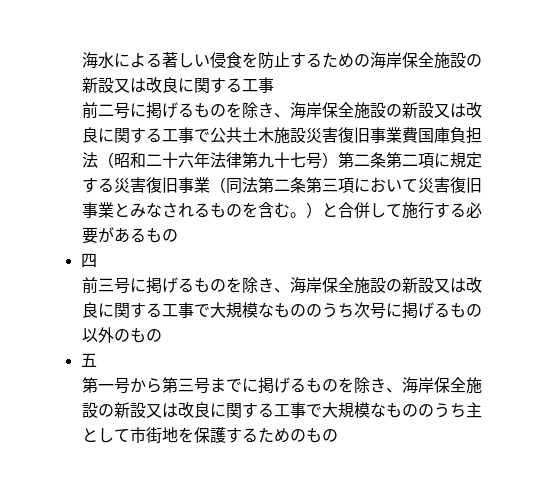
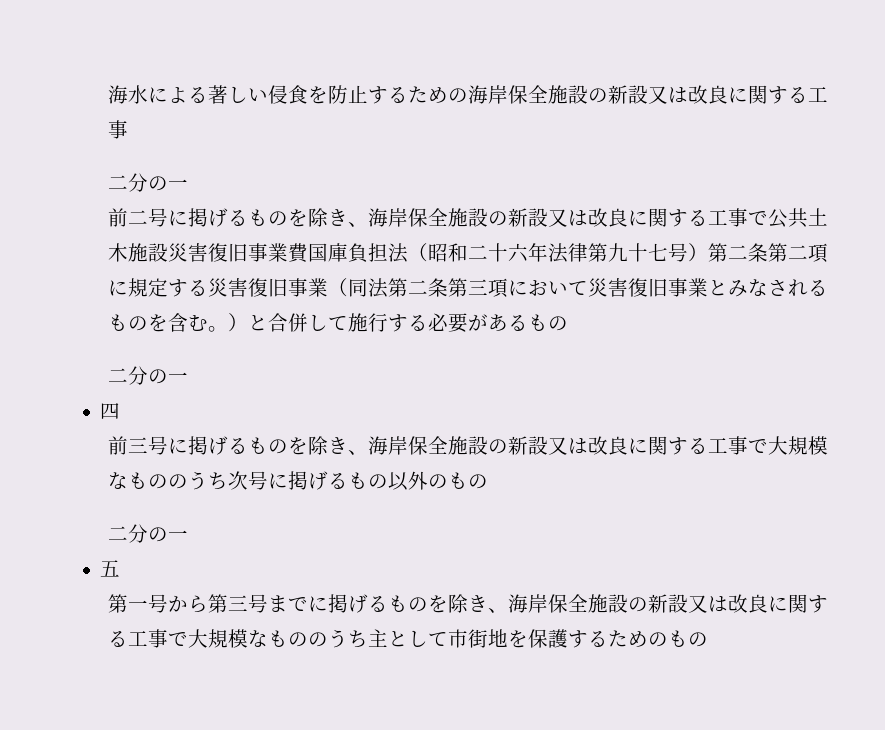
(274, 85) none -> [107,173,188,192] // 二分の一
(178, 235) none -> [107,366,188,385] // 二分の一
(162, 335) none -> [107,524,188,543] // 二分の一

